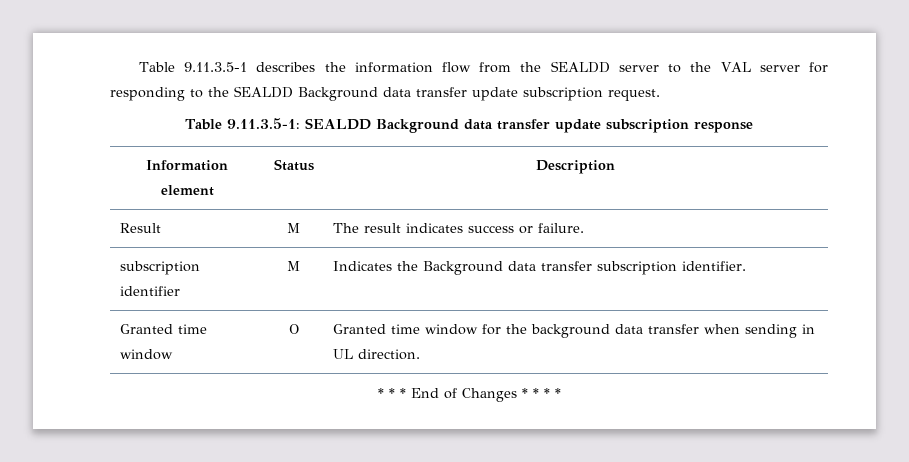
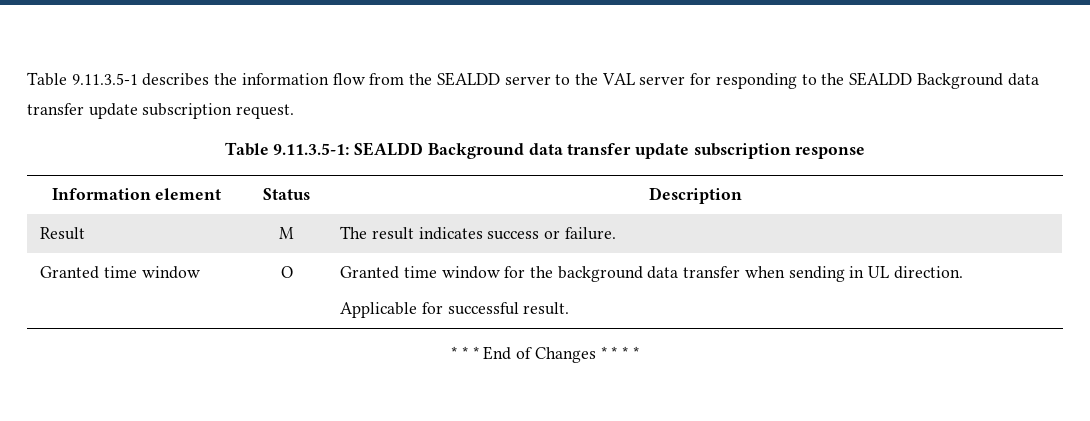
[119,261,200,275] [119,286,180,296] [287,261,300,271] [332,261,746,275] // subscription identifier | M | Indicates the Background data transfer subscription identifier. -> (616, 233) none
(420, 354) none -> [340,302,570,318] // Applicable for successful result.

